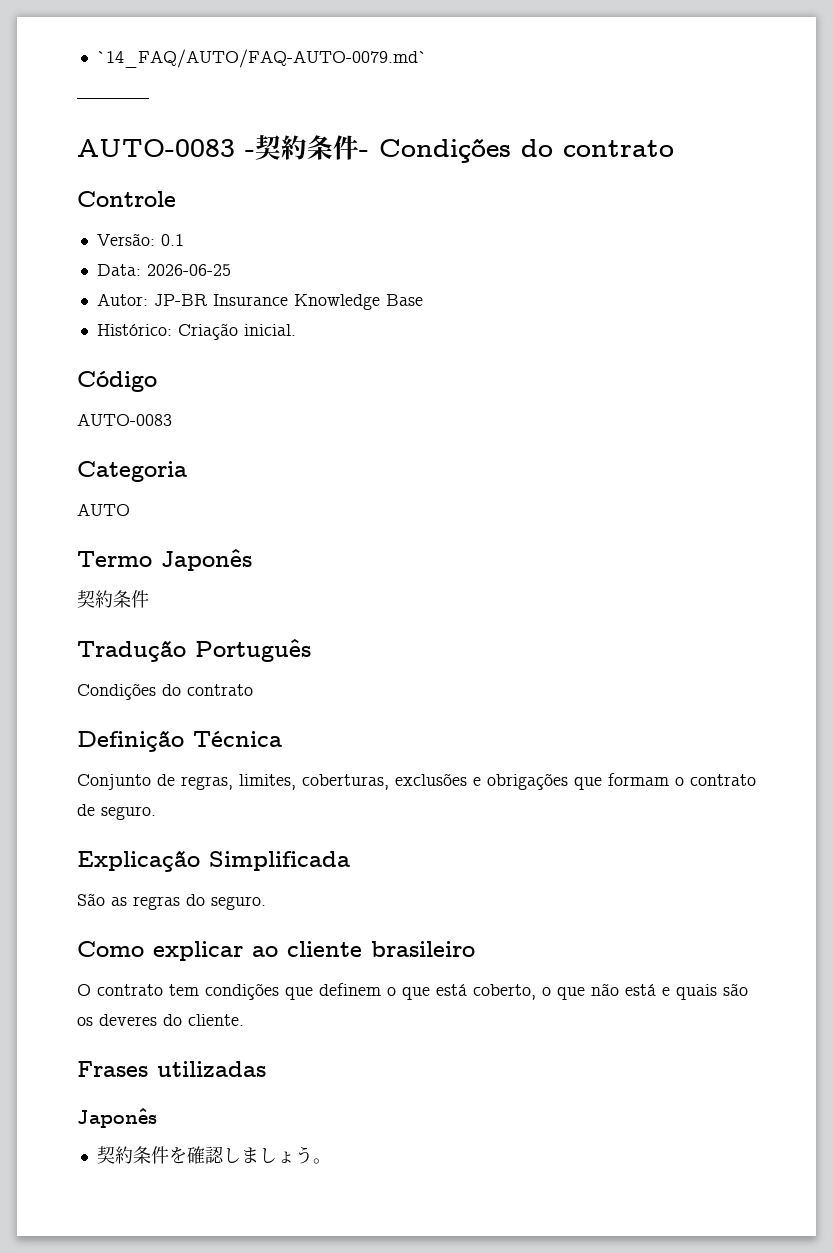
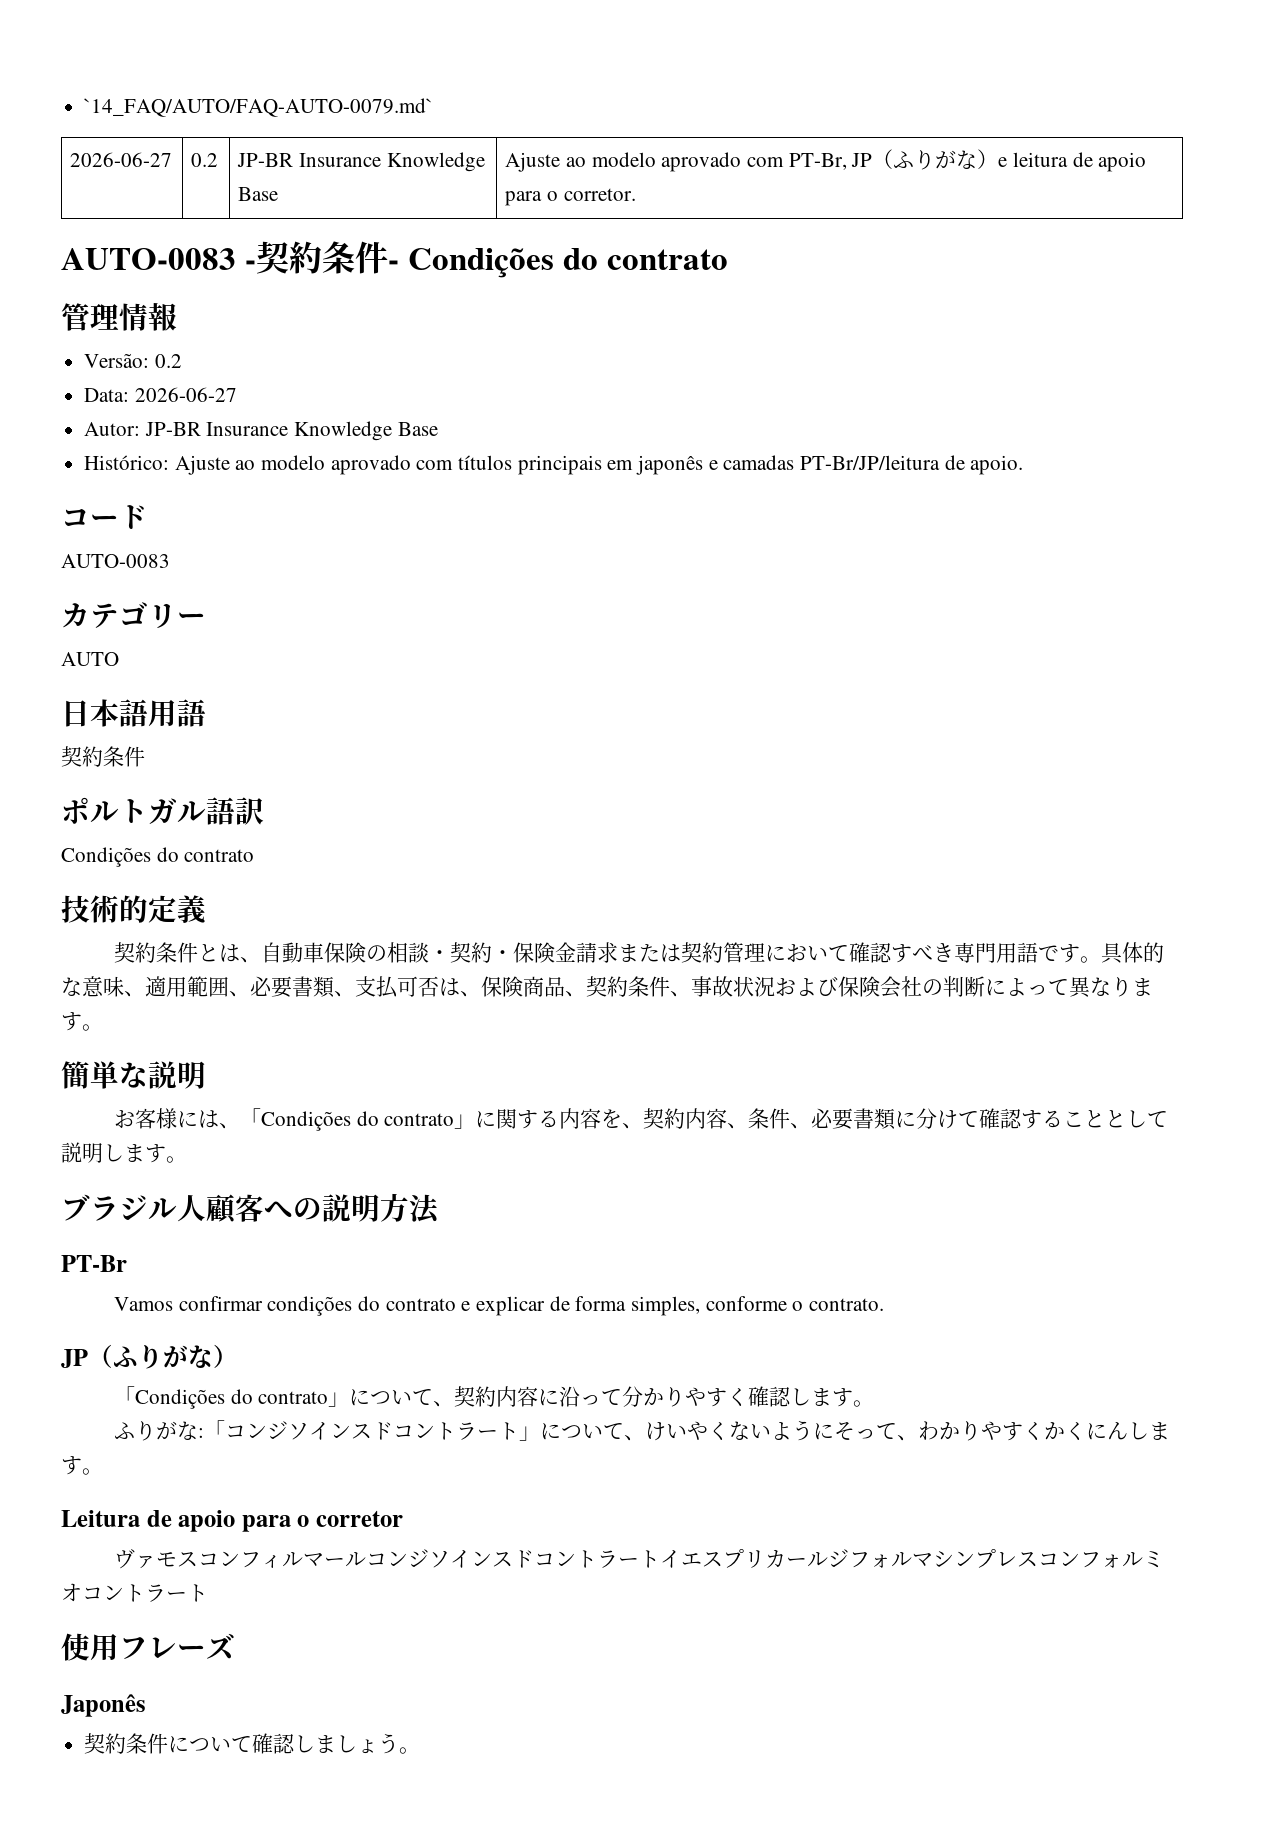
[77,98,149,104] // ———— -> [70,152,173,167] [191,153,219,167] [237,152,485,172] [238,187,279,201] [505,149,1147,172] [505,188,636,206] // 2026-06-27 | 0.2 | JP-BR Insurance Knowledge Base | Ajuste ao modelo aprovado com PT-Br, JP（ふりがな）e leitura de apoio para o corretor.
[77,191,176,207] Controle -> [61,303,177,331] 管理情報
[160,234,184,246] 0.1 -> [154,354,182,368] 0.2
[146,264,231,276] 2026-06-25 -> [134,387,237,402] 2026-06-27
[177,323,296,340] [77,371,157,392] Criação inicial. // Código -> [174,455,1024,475] [61,505,148,529] Ajuste ao modelo aprovado com títulos principais em japonês e camadas PT-Br/JP/leitura de apoio. // コード
[77,461,187,482] Categoria -> [61,602,206,628] カテゴリー
[77,549,252,571] Termo Japonês -> [61,699,206,727] 日本語用語
[77,639,311,662] [77,683,253,700] [77,730,282,752] [77,773,756,790] [77,804,156,820] [77,850,350,872] [77,893,266,910] [77,941,475,961] [77,983,748,1000] [77,1014,244,1026] [77,1061,266,1077] [77,1108,157,1128] [96,1146,187,1164] Tradução Português // Condições do contrato // Definição Técnica // Conjunto de regras, limites, coberturas, exclusões e obrigações que formam o contrato de seguro. // Explicação Simplificada // São as regras do seguro. // Como explicar ao cliente brasileiro // O contrato tem condições que definem o que está coberto, o que não está e quais são os deveres do cliente. // Frases utilizadas // Japonês // 契約条件を -> [61,797,264,825] [61,847,255,867] [61,895,206,923] [114,942,1165,964] [61,976,1153,998] [61,1012,103,1031] [61,1061,206,1089] [114,1108,1169,1131] [61,1142,187,1163] [61,1193,440,1224] [61,1255,127,1272] [114,1296,885,1316] [61,1344,238,1369] [114,1386,875,1409] [114,1420,1171,1441] [61,1456,103,1475] [61,1510,404,1532] [114,1549,1165,1569] [61,1583,208,1602] [61,1633,235,1661] [61,1694,146,1717] [84,1733,253,1754] ポルトガル語訳 // Condições do contrato // 技術的定義 // 契約条件とは、自動車保険の相談・契約・保険金請求または契約管理において確認すべき専門用語です。具体的な意味、適用範囲、必要書類、支払可否は、保険商品、契約条件、事故状況および保険会社の判断によって異なります。 // 簡単な説明 // お客様には、「Condições do contrato」に関する内容を、契約内容、条件、必要書類に分けて確認することとして説明します。 // ブラジル人顧客への説明方法 // PT-Br // Vamos confirmar condições do contrato e explicar de forma simples, conforme o contrato. // JP（ふりがな） // 「Condições do contrato」について、契約内容に沿って分かりやすく確認します。 // ふりがな:「コンジソインスドコントラート」について、けいやくないようにそって、わかりやすくかくにんします。 // Leitura de apoio para o corretor // ヴァモスコンフィルマールコンジソインスドコントラートイエスプリカールジフォルマシンプレスコンフォルミオコントラート // 使用フレーズ // Japonês // 契約条件について

